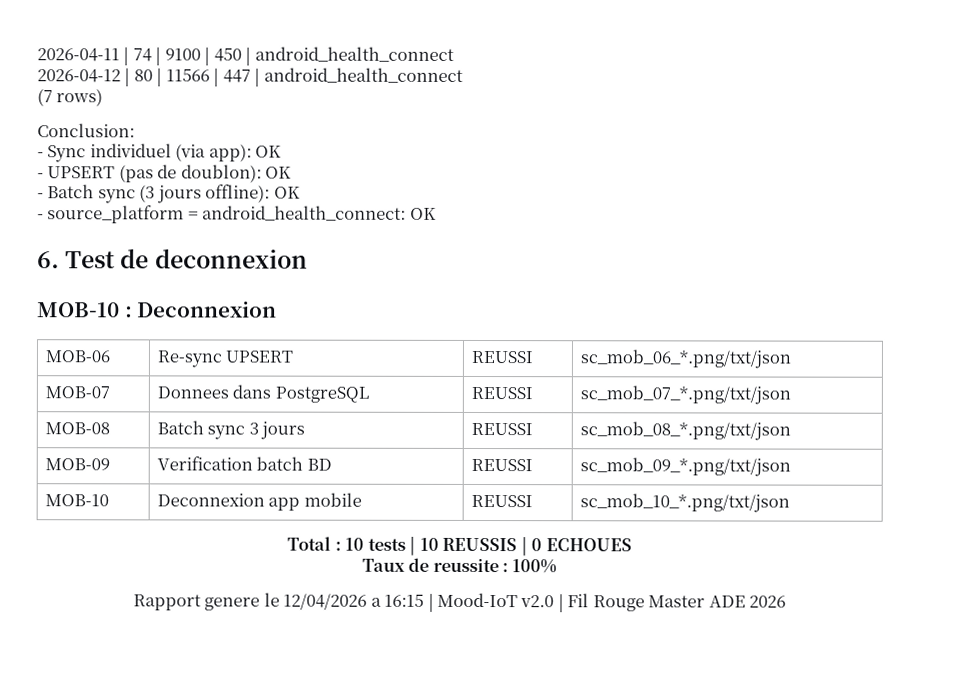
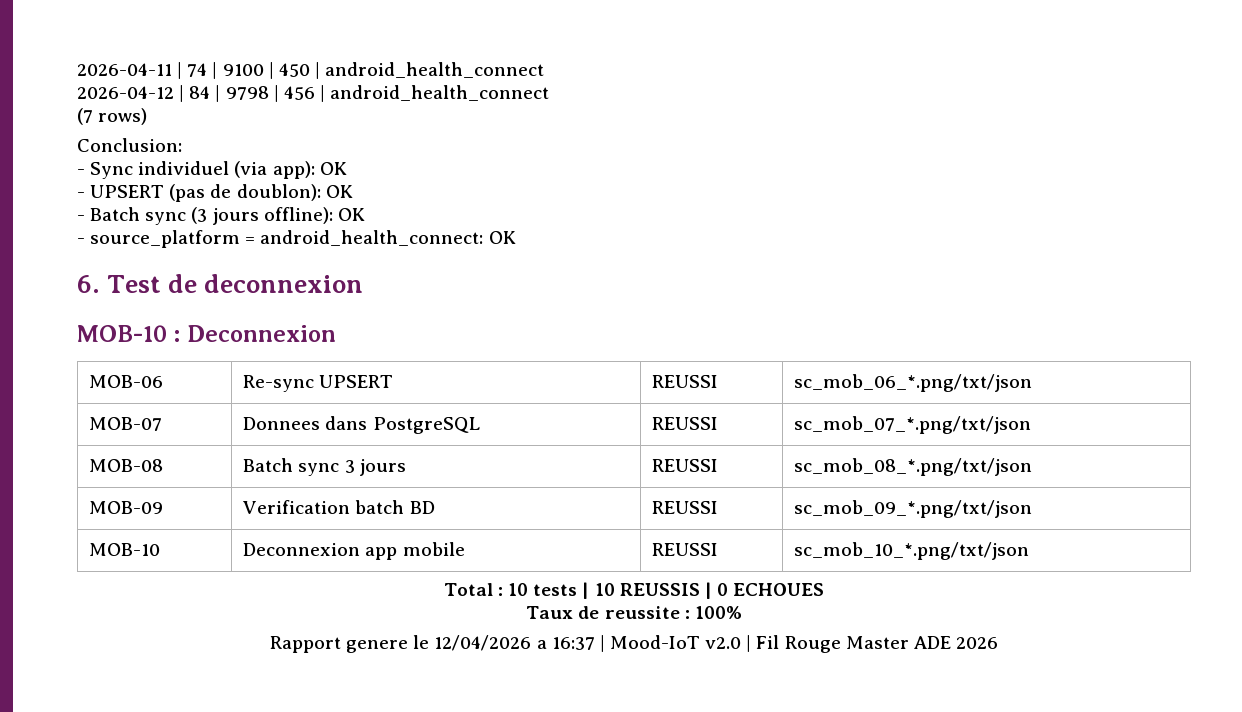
[133,68,251,87] 80 | 11566 | 447 -> [189,85,315,102] 84 | 9798 | 456
[384,593,425,607] 16:15 -> [551,637,595,650] 16:37

